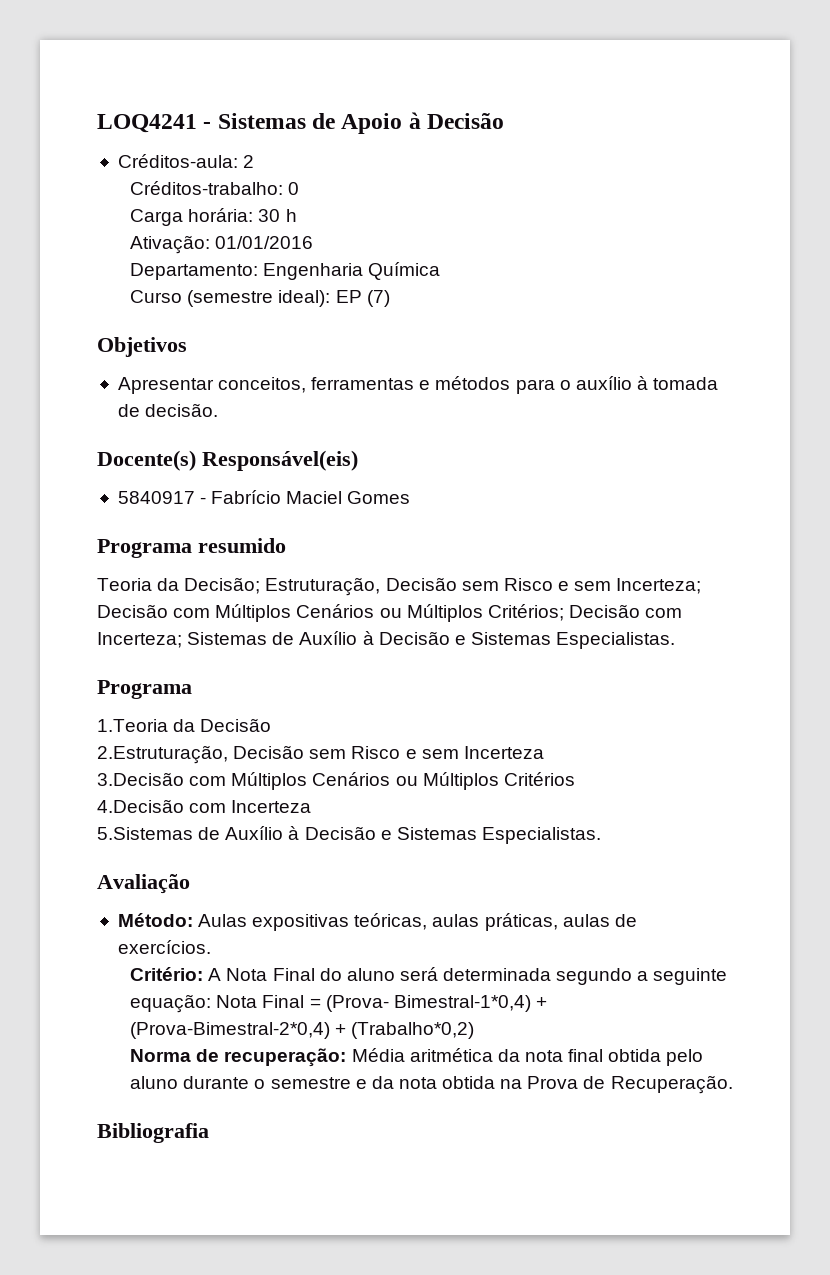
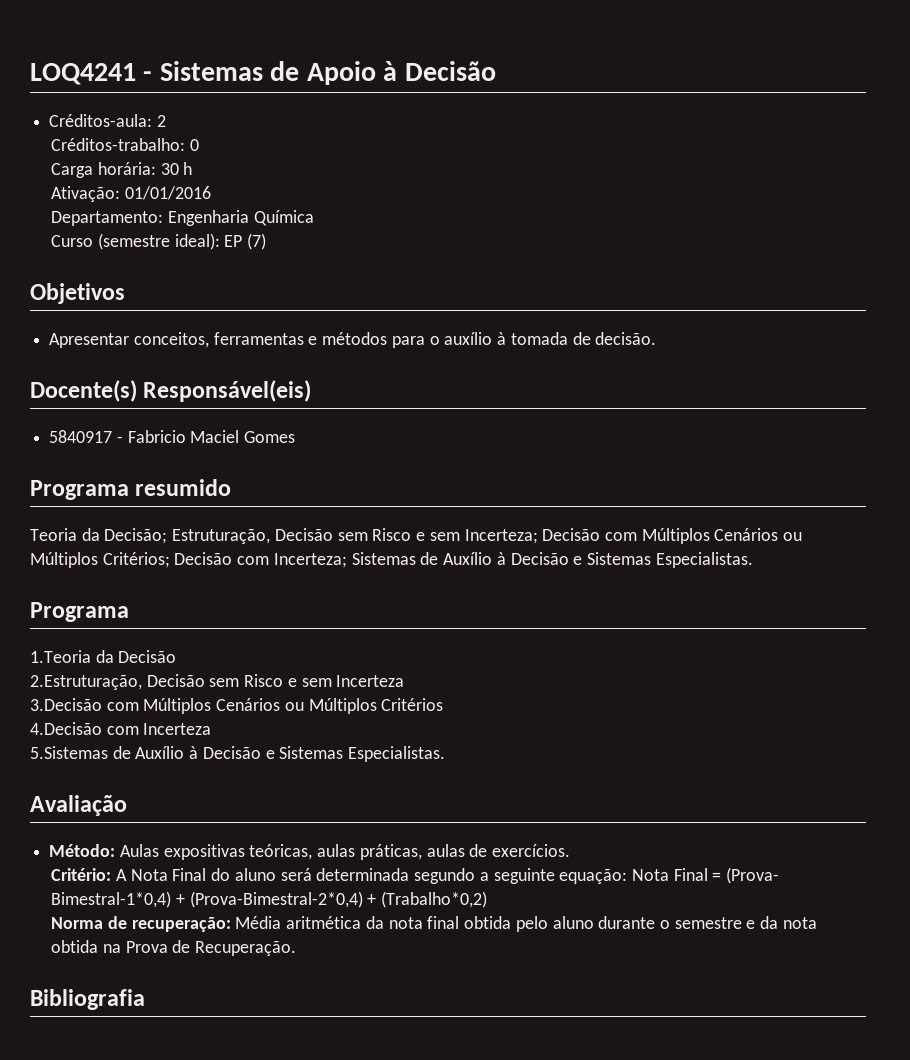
[211,490,282,504] Fabrício -> [127,430,186,443] Fabricio

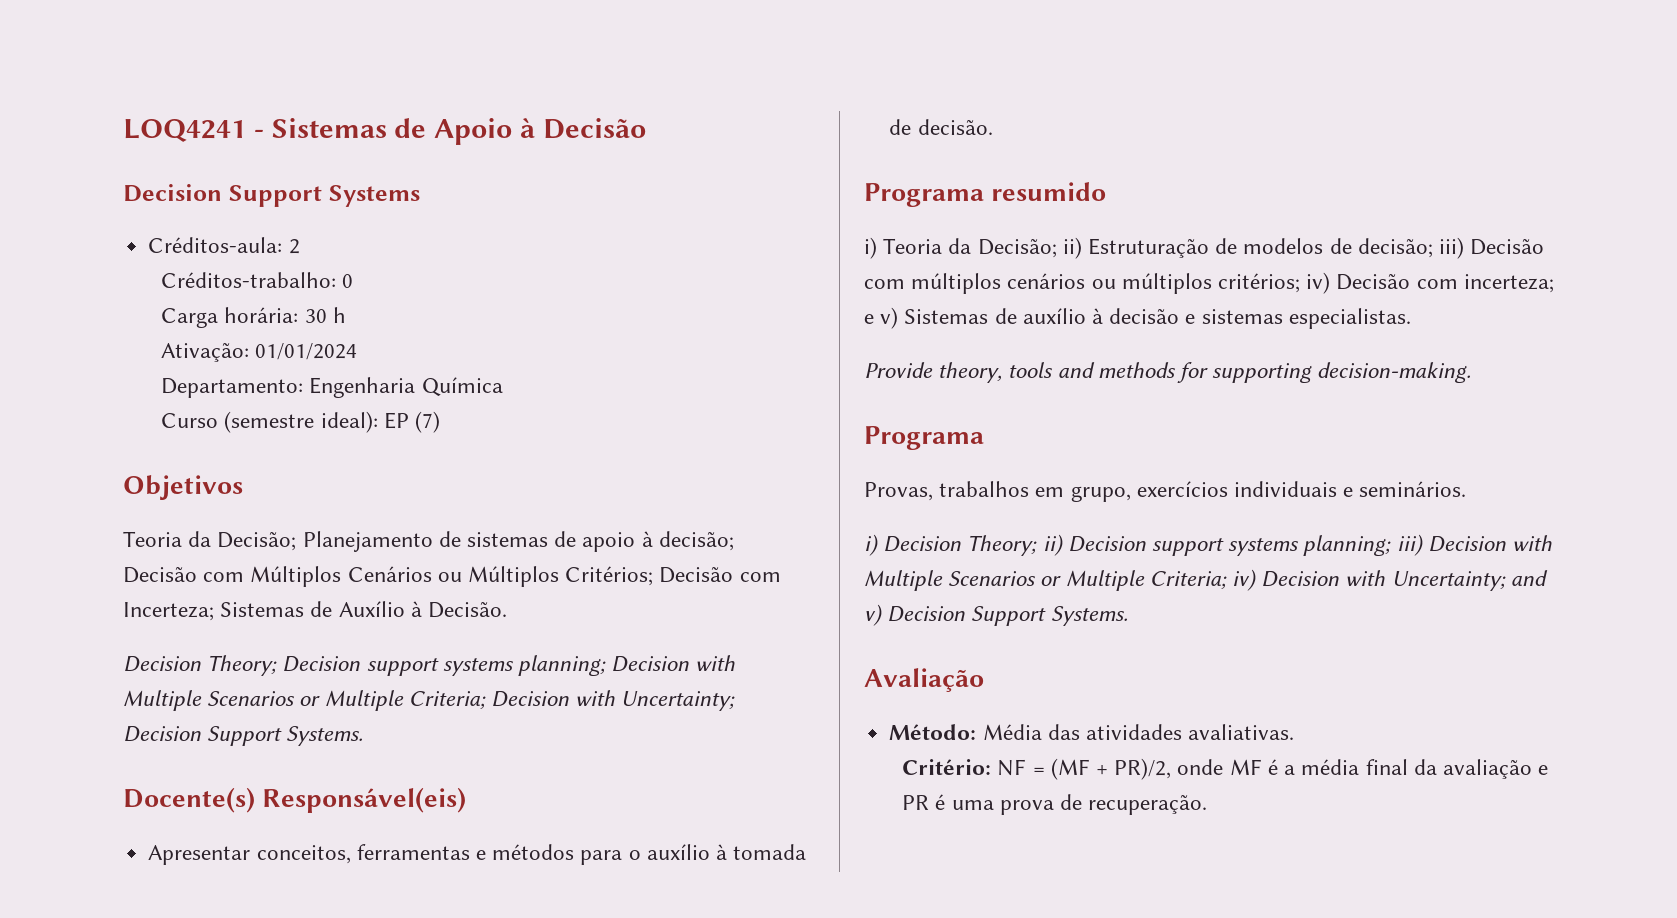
(496, 71) none -> [123,184,420,207] // Decision Support Systems
[125,186,212,200] 01/01/2016 -> [255,343,358,360] 01/01/2024
(125, 293) none -> [123,531,734,552] [123,566,781,587] [123,601,508,621] [123,655,736,676] [123,690,736,711] [123,726,364,746] [123,787,467,813] // Teoria da Decisão; Planejamento de sistemas de apoio à decisão; Decisão com Múltiplos Cenários ou Múltiplos Critérios; Decisão com Incerteza; Sistemas de Auxílio à Decisão. // Decision Theory; Decision support systems planning; Decision with Multiple Scenarios or Multiple Criteria; Decision with Uncertainty; Decision Support Systems. // Docente(s) Responsável(eis)
[30,380,312,402] [49,430,296,443] // Docente(s) Responsável(eis) // 5840917 - Fabricio Maciel Gomes -> (993, 127) none
[30,528,803,544] [30,552,753,568] [30,602,129,622] [30,650,177,663] [30,674,405,690] [30,698,444,714] [30,722,212,735] [30,746,446,762] [30,795,127,816] [49,844,571,860] [51,867,780,884] [51,891,488,908] [51,916,817,932] [51,940,297,956] [30,989,145,1010] Teoria da Decisão; Estruturação, Decisão sem Risco e sem Incerteza; Decisão com Múltiplos Cenários ou Múltiplos Critérios; Decisão com Incerteza; Sistemas de Auxílio à Decisão e Sistemas Especialistas. // Programa // 1.Teoria da Decisão // 2.Estruturação, Decisão sem Risco e sem Incerteza // 3.Decisão com Múltiplos Cenários ou Múltiplos Critérios // 4.Decisão com Incerteza // 5.Sistemas de Auxílio à Decisão e Sistemas Especialistas. // Avaliação // Método: Aulas expositivas teóricas, aulas práticas, aulas de exercícios. // Critério: A Nota Final do aluno será determinada segundo a seguinte equação: Nota Final = (Prova- Bimestral-1*0,4) + (Prova-Bimestral-2*0,4) + (Trabalho*0,2) // Norma de recuperação: Média aritmética da nota final obtida pelo aluno durante o semestre e da nota obtida na Prova de Recuperação. // Bibliografia -> [864,237,1545,259] [864,272,1554,294] [864,307,1411,329] [864,362,1472,383] [864,426,984,450] [864,481,1467,502] [864,534,1553,556] [864,569,1548,591] [864,604,1128,626] [864,668,984,692] [889,724,1295,740] [902,758,1549,780] [902,794,1208,815] i) Teoria da Decisão; ii) Estruturação de modelos de decisão; iii) Decisão com múltiplos cenários ou múltiplos critérios; iv) Decisão com incerteza; e v) Sistemas de auxílio à decisão e sistemas especialistas. // Provide theory, tools and methods for supporting decision-making. // Programa // Provas, trabalhos em grupo, exercícios individuais e seminários. // i) Decision Theory; ii) Decision support systems planning; iii) Decision with Multiple Scenarios or Multiple Criteria; iv) Decision with Uncertainty; and v) Decision Support Systems. // Avaliação // Método: Média das atividades avaliativas. // Critério: NF = (MF + PR)/2, onde MF é a média final da avaliação e PR é uma prova de recuperação.

